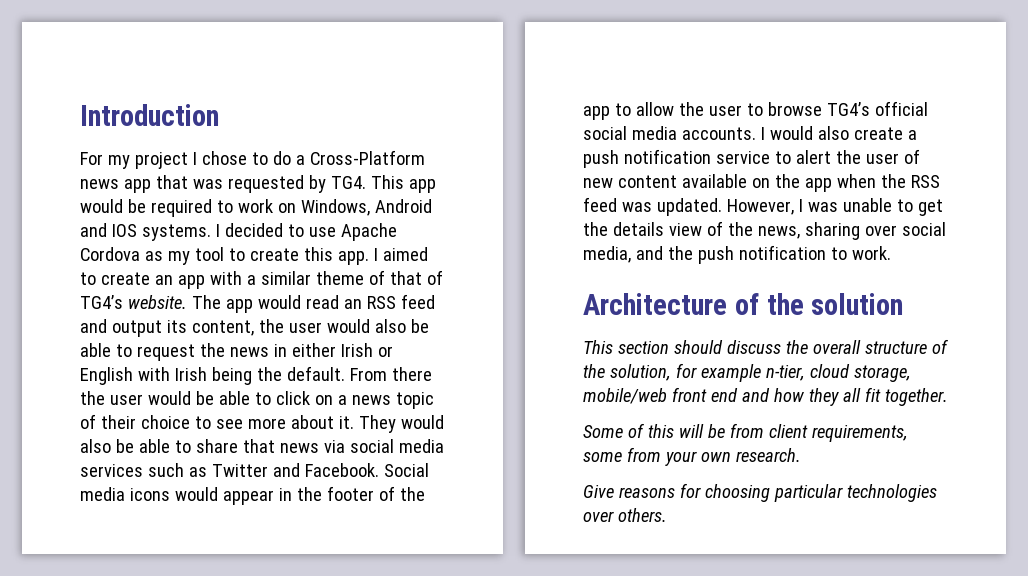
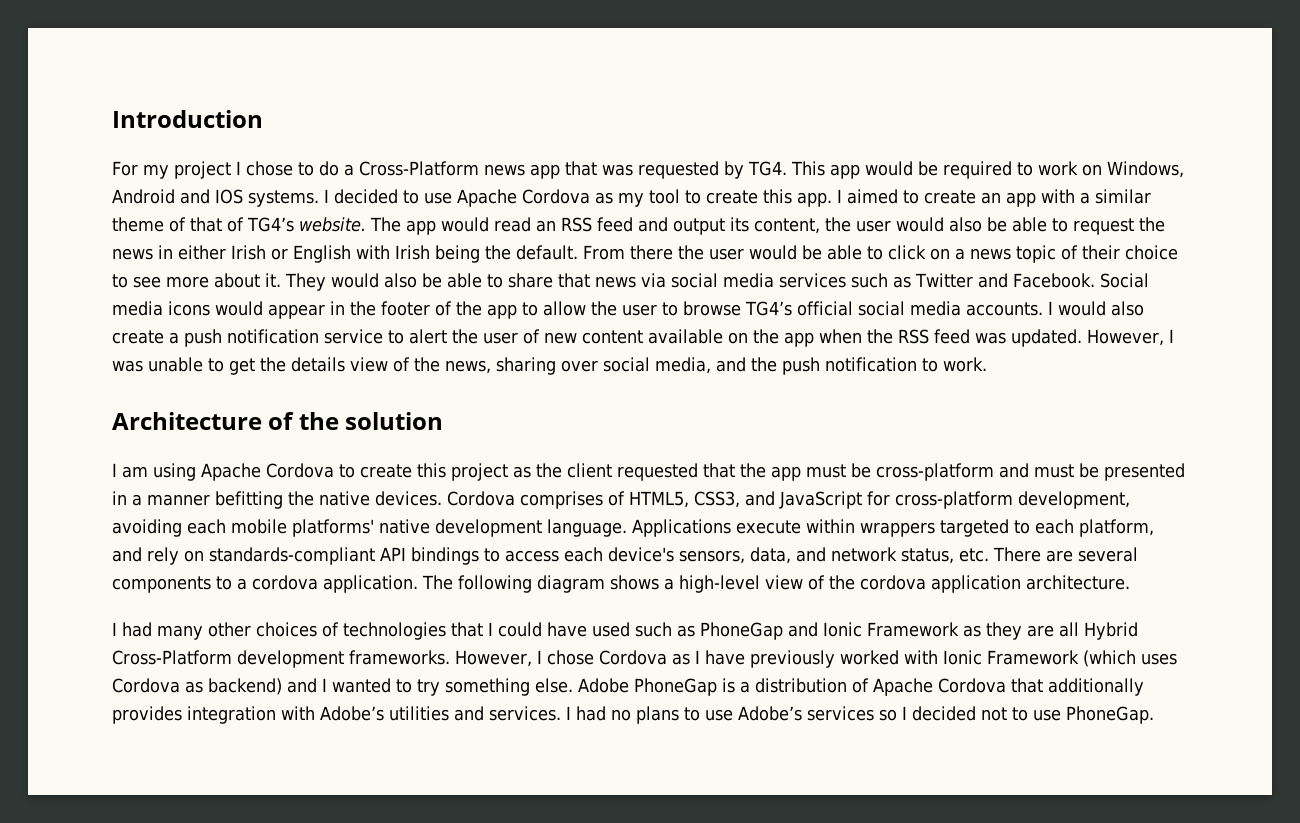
[583,339,948,354] [583,363,911,382] [583,387,948,406] [583,423,908,442] [583,447,801,466] [583,483,937,502] [583,508,667,522] This section should discuss the overall structure of the solution, for example n-tier, cloud storage, mobile/web front end and how they all fit together. // Some of this will be from client requirements, some from your own research. // Give reasons for choosing particular technologies over others. -> [112,463,1185,481] [112,491,1130,509] [112,519,1154,537] [112,547,1138,565] [112,575,1130,593] [112,622,1138,640] [112,650,1177,668] [112,678,1144,696] [112,706,1154,724] I am using Apache Cordova to create this project as the client requested that the app must be cross-platform and must be presented in a manner befitting the native devices. Cordova comprises of HTML5, CSS3, and JavaScript for cross-platform development, avoiding each mobile platforms' native development language. Applications execute within wrappers targeted to each platform, and rely on standards-compliant API bindings to access each device's sensors, data, and network status, etc. There are several components to a cordova application. The following diagram shows a high-level view of the cordova application architecture. // I had many other choices of technologies that I could have used such as PhoneGap and Ionic Framework as they are all Hybrid Cross-Platform development frameworks. However, I chose Cordova as I have previously worked with Ionic Framework (which uses Cordova as backend) and I wanted to try something else. Adobe PhoneGap is a distribution of Apache Cordova that additionally provides integration with Adobe’s utilities and services. I had no plans to use Adobe’s services so I decided not to use PhoneGap.

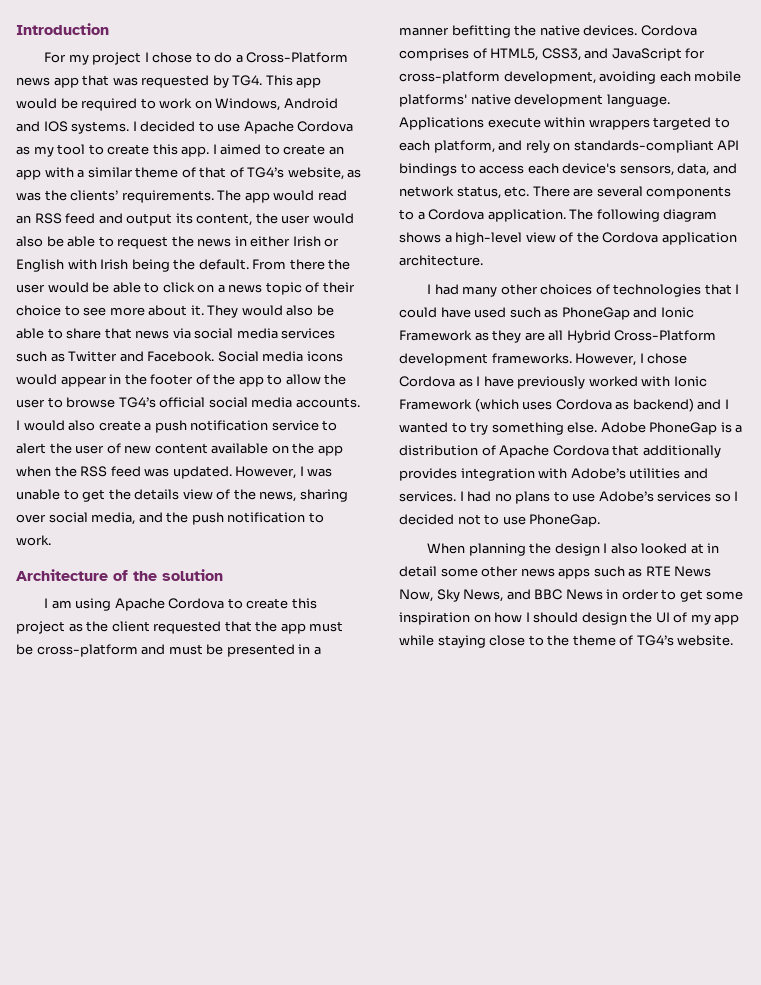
[299,217,366,232] website. -> [287,167,362,180] [16,190,214,203] website, as was the clients’ requirements.
[252,575,318,590] cordova -> [428,209,485,220] Cordova
[860,575,926,590] cordova -> [602,232,659,243] Cordova
(1154, 715) none -> [427,543,720,556] [399,566,712,579] [399,589,744,602] [399,612,740,625] [399,635,734,648] // When planning the design I also looked at in detail some other news apps such as RTE News Now, Sky News, and BBC News in order to get some inspiration on how I should design the UI of my app while staying close to the theme of TG4’s website.

